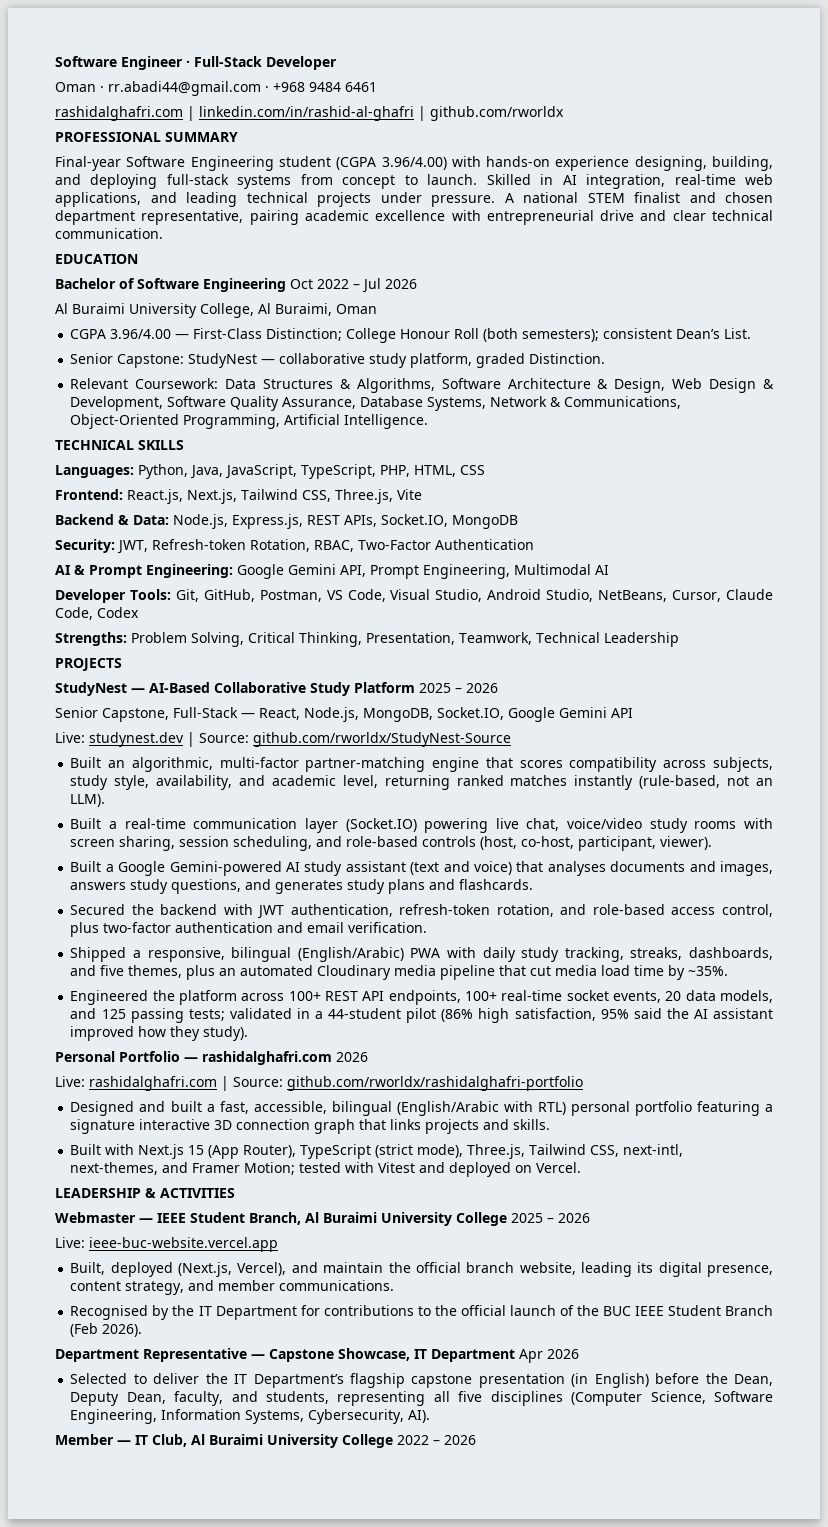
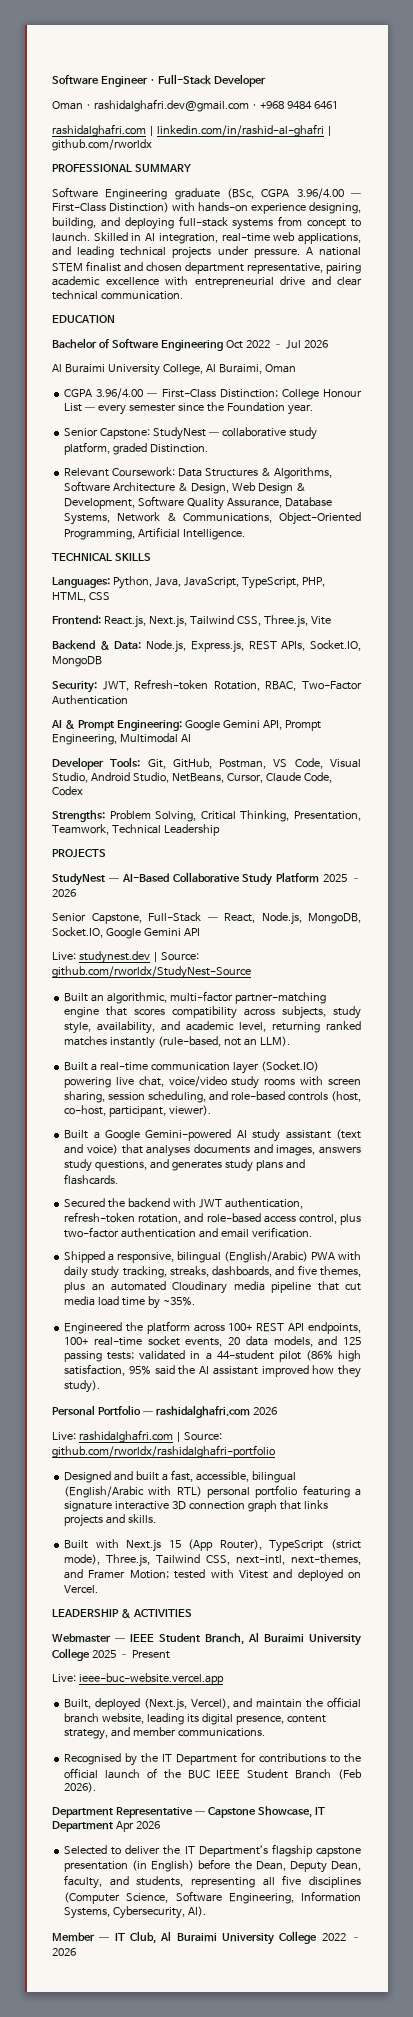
[108,81,261,96] rr.abadi44@gmail.com -> [93,99,249,112] rashidalghafri.dev@gmail.com
[55,156,447,171] Final-year Software Engineering student (CGPA 3.96/4.00) -> [52,187,362,200] [52,202,169,213] Software Engineering graduate (BSc, CGPA 3.96/4.00 — First-Class Distinction)
[454,328,752,342] Roll (both semesters); consistent Dean’s List. -> [64,402,313,415] List — every semester since the Foundation year.
[558,1213,590,1223] 2026 -> [131,1650,170,1659] Present

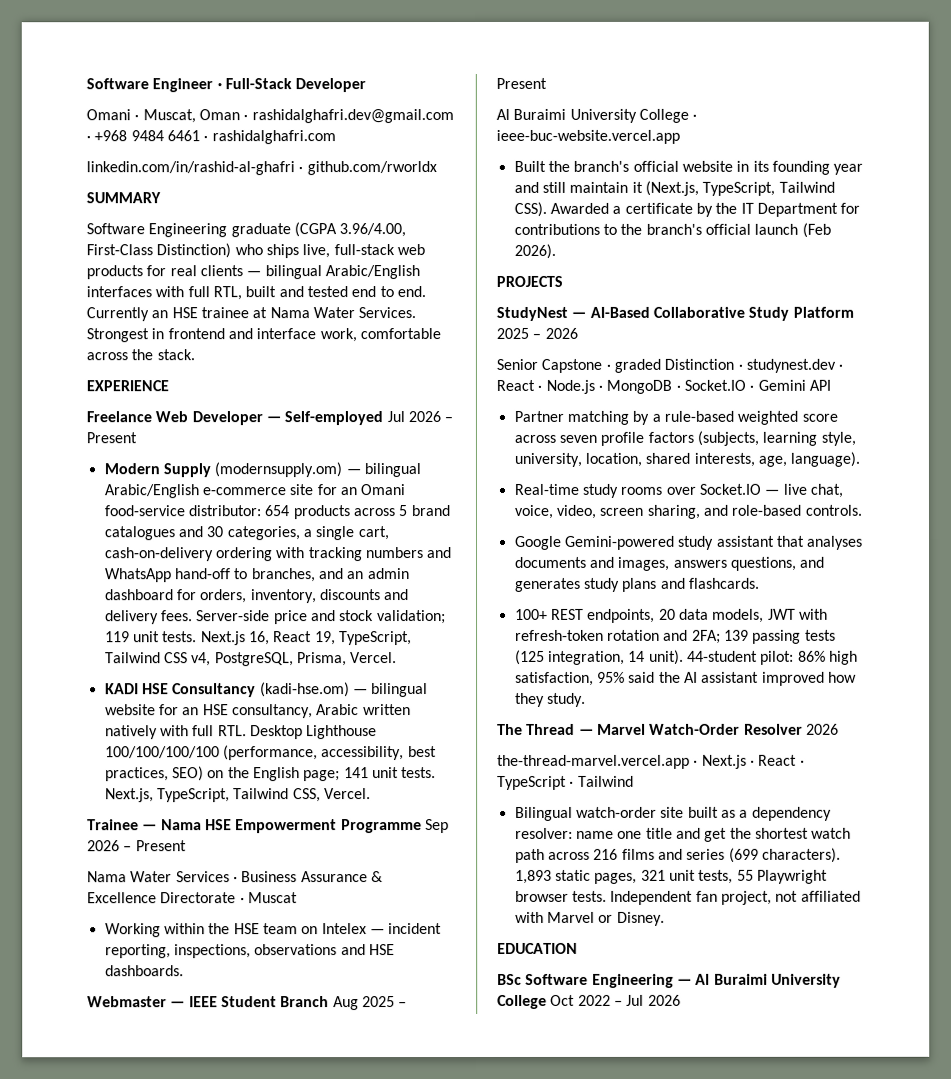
(266, 80) none -> [86,109,196,124] Omani · Muscat,
[52,124,332,137] // rashidalghafri.com | linkedin.com/in/rashid-al-ghafri | -> [203,130,336,145] [86,161,304,176] · rashidalghafri.com // linkedin.com/in/rashid-al-ghafri ·
[52,164,132,172] PROFESSIONAL -> (437, 168) none
[227,188,362,199] [52,202,361,214] [52,216,361,230] [52,232,361,244] [52,246,361,259] [52,261,361,274] [52,276,362,288] [52,290,183,300] [52,315,115,323] [52,338,328,351] [52,364,296,376] [64,388,362,400] [64,402,313,415] [64,427,317,440] [64,442,209,455] [64,467,332,479] [64,481,306,494] [64,496,332,510] [64,512,361,525] [64,527,246,540] [52,553,151,561] [52,576,325,589] [52,592,110,602] [52,615,331,628] [52,640,361,653] [52,656,102,667] [52,679,362,693] [52,695,128,705] [51,720,321,731] [52,733,191,745] [52,757,361,770] [52,772,332,783] [52,786,83,796] [52,810,361,822] [52,824,220,836] (BSc, CGPA 3.96/4.00 — First-Class Distinction) with hands-on experience designing, building, and deploying full-stack systems from concept to launch. Skilled in AI integration, real-time web applications, and leading technical projects under pressure. A national STEM finalist and chosen department representative, pairing academic excellence with entrepreneurial drive and clear technical communication. // EDUCATION // Bachelor of Software Engineering Oct 2022 – Jul 2026 // Al Buraimi University College, Al Buraimi, Oman // CGPA 3.96/4.00 — First-Class Distinction; College Honour List — every semester since the Foundation year. // Senior Capstone: StudyNest — collaborative study platform, graded Distinction. // Relevant Coursework: Data Structures & Algorithms, Software Architecture & Design, Web Design & Development, Software Quality Assurance, Database Systems, Network & Communications, Object-Oriented Programming, Artificial Intelligence. // TECHNICAL SKILLS // Languages: Python, Java, JavaScript, TypeScript, PHP, HTML, CSS // Frontend: React.js, Next.js, Tailwind CSS, Three.js, Vite // Backend & Data: Node.js, Express.js, REST APIs, Socket.IO, MongoDB // Security: JWT, Refresh-token Rotation, RBAC, Two-Factor Authentication // AI & Prompt Engineering: Google Gemini API, Prompt Engineering, Multimodal AI // Developer Tools: Git, GitHub, Postman, VS Code, Visual Studio, Android Studio, NetBeans, Cursor, Claude Code, Codex // Strengths: Problem Solving, Critical Thinking, Presentation, Teamwork, Technical Leadership -> [293,222,407,238] [86,243,425,259] [86,265,420,280] [86,286,426,301] [86,307,417,322] [86,328,441,343] [86,349,195,361] [86,380,169,392] [86,411,454,426] [86,432,137,444] [103,462,421,478] [103,484,406,499] [103,505,450,520] [103,526,390,541] [104,547,453,562] [104,568,410,583] [104,589,410,604] [104,610,446,625] [104,631,412,646] [104,652,398,667] [104,682,429,698] [104,704,411,719] [104,725,378,740] [104,745,437,761] [104,766,437,782] [104,788,371,803] [87,819,449,834] [87,840,187,852] [87,871,383,883] [87,892,298,904] [104,923,443,938] [104,944,395,959] [104,965,184,977] [87,996,408,1011] [496,77,547,89] [496,108,698,123] [496,129,680,144] [513,160,864,175] [513,180,835,196] [513,201,861,217] [513,222,831,238] [513,243,556,259] (CGPA 3.96/4.00, First-Class Distinction) who ships live, full-stack web products for real clients — bilingual Arabic/English interfaces with full RTL, built and tested end to end. Currently an HSE trainee at Nama Water Services. Strongest in frontend and interface work, comfortable across the stack. // EXPERIENCE // Freelance Web Developer — Self-employed Jul 2026 – Present // Modern Supply (modernsupply.om) — bilingual Arabic/English e-commerce site for an Omani food-service distributor: 654 products across 5 brand catalogues and 30 categories, a single cart, cash-on-delivery ordering with tracking numbers and WhatsApp hand-off to branches, and an admin dashboard for orders, inventory, discounts and delivery fees. Server-side price and stock validation; 119 unit tests. Next.js 16, React 19, TypeScript, Tailwind CSS v4, PostgreSQL, Prisma, Vercel. // KADI HSE Consultancy (kadi-hse.om) — bilingual website for an HSE consultancy, Arabic written natively with full RTL. Desktop Lighthouse 100/100/100/100 (performance, accessibility, best practices, SEO) on the English page; 141 unit tests. Next.js, TypeScript, Tailwind CSS, Vercel. // Trainee — Nama HSE Empowerment Programme Sep 2026 – Present // Nama Water Services · Business Assurance & Excellence Directorate · Muscat // Working within the HSE team on Intelex — incident reporting, inspections, observations and HSE dashboards. // Webmaster — IEEE Student Branch Aug 2025 – Present // Al Buraimi University College · ieee-buc-website.vercel.app // Built the branch's official website in its founding year and still maintain it (Next.js, TypeScript, Tailwind CSS). Awarded a certificate by the IT Department for contributions to the branch's official launch (Feb 2026).
[91,912,361,925] [52,927,200,939] [52,951,199,964] [52,966,251,979] [64,991,326,1004] [64,1006,361,1019] [64,1021,361,1034] [64,1036,290,1049] [64,1061,319,1074] [64,1076,362,1089] [64,1091,361,1103] [64,1105,212,1117] [64,1130,100,1139] Capstone, Full-Stack — React, Node.js, MongoDB, Socket.IO, Google Gemini API // Live: studynest.dev | Source: github.com/rworldx/StudyNest-Source // Built an algorithmic, multi-factor partner-matching engine that scores compatibility across subjects, study style, availability, and academic level, returning ranked matches instantly (rule-based, not an LLM). // Built a real-time communication layer (Socket.IO) powering live chat, voice/video study rooms with screen sharing, session scheduling, and role-based controls (host, co-host, participant, viewer). // Built a -> [541,358,844,373] [496,379,831,394] [513,410,838,425] [513,430,856,446] [513,451,861,467] [513,483,843,498] [513,504,862,519] Capstone · graded Distinction · studynest.dev · React · Node.js · MongoDB · Socket.IO · Gemini API // Partner matching by a rule-based weighted score across seven profile factors (subjects, learning style, university, location, shared interests, age, language). // Real-time study rooms over Socket.IO — live chat, voice, video, screen sharing, and role-based controls. //
[236,1130,247,1138] AI -> (675, 542) none
[336,1129,361,1140] [64,1144,118,1155] (text and voice) -> (775, 541) none
[64,1159,93,1172] study -> (728, 563) none
[64,1198,303,1209] [64,1212,361,1225] [64,1227,312,1238] [64,1251,361,1263] [64,1265,361,1279] [64,1281,361,1294] [64,1296,195,1309] [64,1321,362,1334] [64,1336,362,1347] [64,1350,333,1362] Secured the backend with JWT authentication, refresh-token rotation, and role-based access control, plus two-factor authentication and email verification. // Shipped a responsive, bilingual (English/Arabic) PWA with daily study tracking, streaks, dashboards, and five themes, plus an automated Cloudinary media pipeline that cut media load time by ~35%. // Engineered the platform across 100+ REST API endpoints, 100+ real-time socket events, 20 data models, and 125 passing tests; validated in a 44-student pilot (86% -> [514,608,828,623] [514,629,836,644] [514,649,826,665] 100+ REST endpoints, 20 data models, JWT with refresh-token rotation and 2FA; 139 passing tests (125 integration, 14 unit). 44-student pilot: 86%
[64,1380,101,1393] [52,1405,277,1418] [52,1430,222,1443] [52,1445,275,1458] [64,1470,296,1483] [64,1485,361,1498] [64,1500,328,1512] [64,1514,157,1527] [64,1539,361,1552] [64,1554,361,1567] [64,1569,362,1582] [64,1585,99,1593] [52,1609,192,1618] [52,1632,361,1646] [52,1648,170,1661] [52,1673,224,1685] [64,1697,362,1711] [64,1713,326,1725] [64,1727,266,1740] [64,1752,361,1766] [64,1768,363,1780] [64,1782,97,1793] [52,1806,325,1818] [52,1821,160,1832] [64,1844,361,1857] [64,1859,362,1873] [64,1875,361,1889] [64,1891,361,1904] [64,1906,207,1919] [52,1931,361,1945] study). // Personal Portfolio — rashidalghafri.com 2026 // Live: rashidalghafri.com | Source: github.com/rworldx/rashidalghafri-portfolio // Designed and built a fast, accessible, bilingual (English/Arabic with RTL) personal portfolio featuring a signature interactive 3D connection graph that links projects and skills. // Built with Next.js 15 (App Router), TypeScript (strict mode), Three.js, Tailwind CSS, next-intl, next-themes, and Framer Motion; tested with Vitest and deployed on Vercel. // LEADERSHIP & ACTIVITIES // Webmaster — IEEE Student Branch, Al Buraimi University College 2025 – Present // Live: ieee-buc-website.vercel.app // Built, deployed (Next.js, Vercel), and maintain the official branch website, leading its digital presence, content strategy, and member communications. // Recognised by the IT Department for contributions to the official launch of the BUC IEEE Student Branch (Feb 2026). // Department Representative — Capstone Showcase, IT Department Apr 2026 // Selected to deliver the IT Department’s flagship capstone presentation (in English) before the Dean, Deputy Dean, faculty, and students, representing all five disciplines (Computer Science, Software Engineering, Information Systems, Cybersecurity, AI). // Member — IT Club, Al Buraimi University College 2022 – -> [546,692,586,707] [497,723,839,735] [497,754,805,769] [497,775,634,790] [514,806,832,821] [514,827,852,842] [514,847,841,863] [514,869,828,884] [514,890,861,905] [514,911,665,926] [497,942,578,954] [497,973,841,988] [497,994,645,1009] study. // The Thread — Marvel Watch-Order Resolver 2026 // the-thread-marvel.vercel.app · Next.js · React · TypeScript · Tailwind // Bilingual watch-order site built as a dependency resolver: name one title and get the shortest watch path across 216 films and series (699 characters). 1,893 static pages, 321 unit tests, 55 Playwright browser tests. Independent fan project, not affiliated with Marvel or Disney. // EDUCATION // BSc Software Engineering — Al Buraimi University College Oct 2022 – Jul

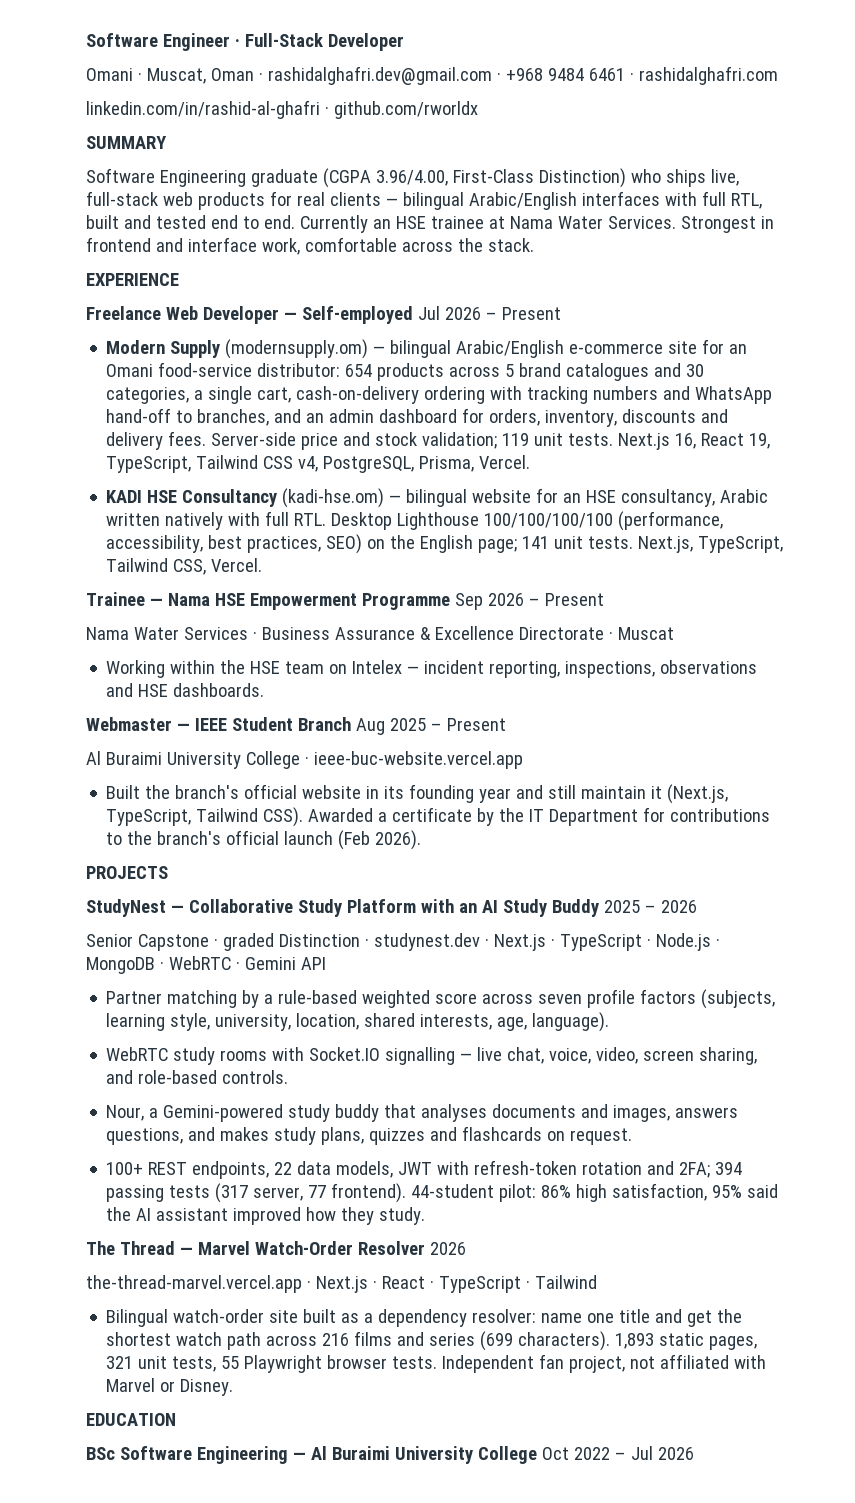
[589,306,650,318] AI-Based -> (184, 909) none
(854, 312) none -> [420,899,599,917] with an AI Study Buddy
[496,379,535,391] React -> [493,934,642,951] Next.js · TypeScript
[683,379,746,391] Socket.IO -> [168,956,231,970] WebRTC
[513,483,579,495] Real-time -> [106,1047,169,1061] WebRTC
[665,483,761,495] over Socket.IO -> [272,1047,456,1065] with Socket.IO signalling
[513,535,562,550] Google -> [106,1105,159,1121] Nour, a
[715,535,775,547] assistant -> [335,1104,380,1122] buddy
[514,577,760,592] generates study plans and flashcards. -> [220,1126,633,1145] makes study plans, quizzes and flashcards on request.
[658,608,676,620] 20 -> [274,1162,293,1175] 22
[723,629,749,641] 139 -> [715,1162,743,1175] 394
[514,649,684,665] (125 integration, 14 unit). -> [215,1183,407,1203] (317 server, 77 frontend).

